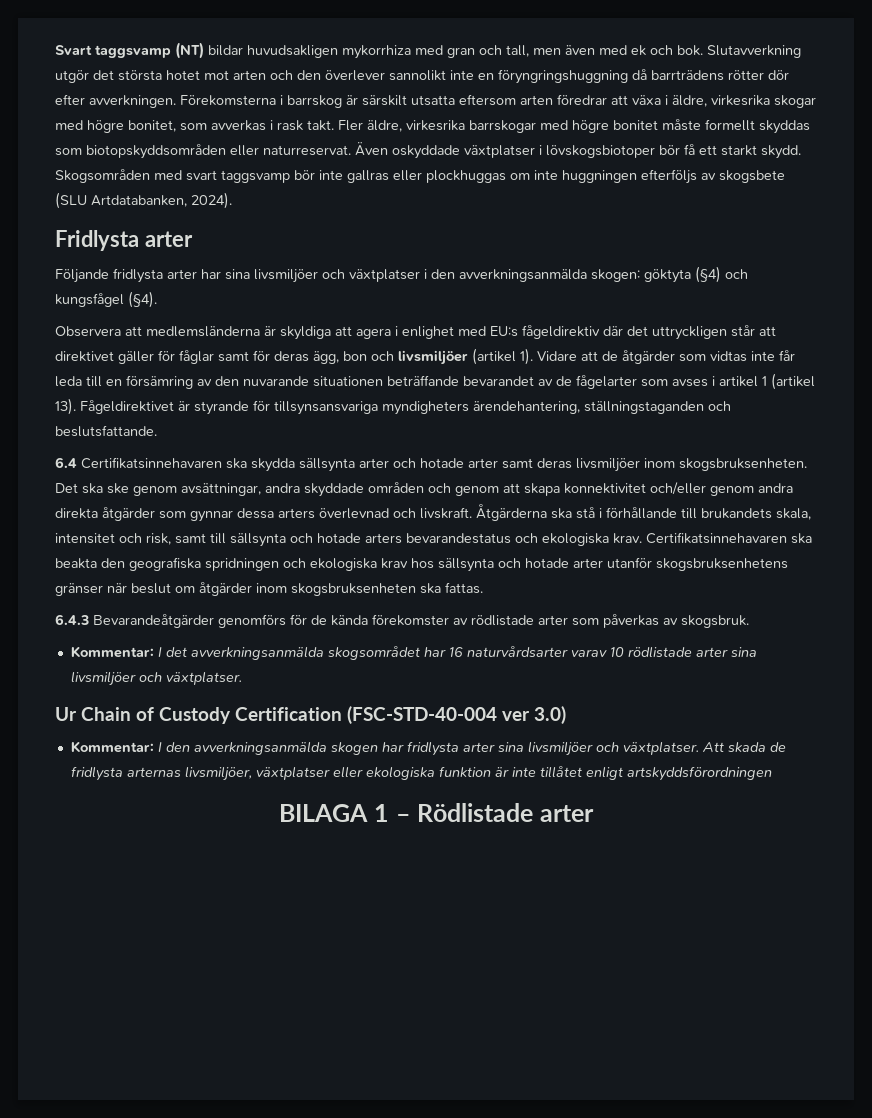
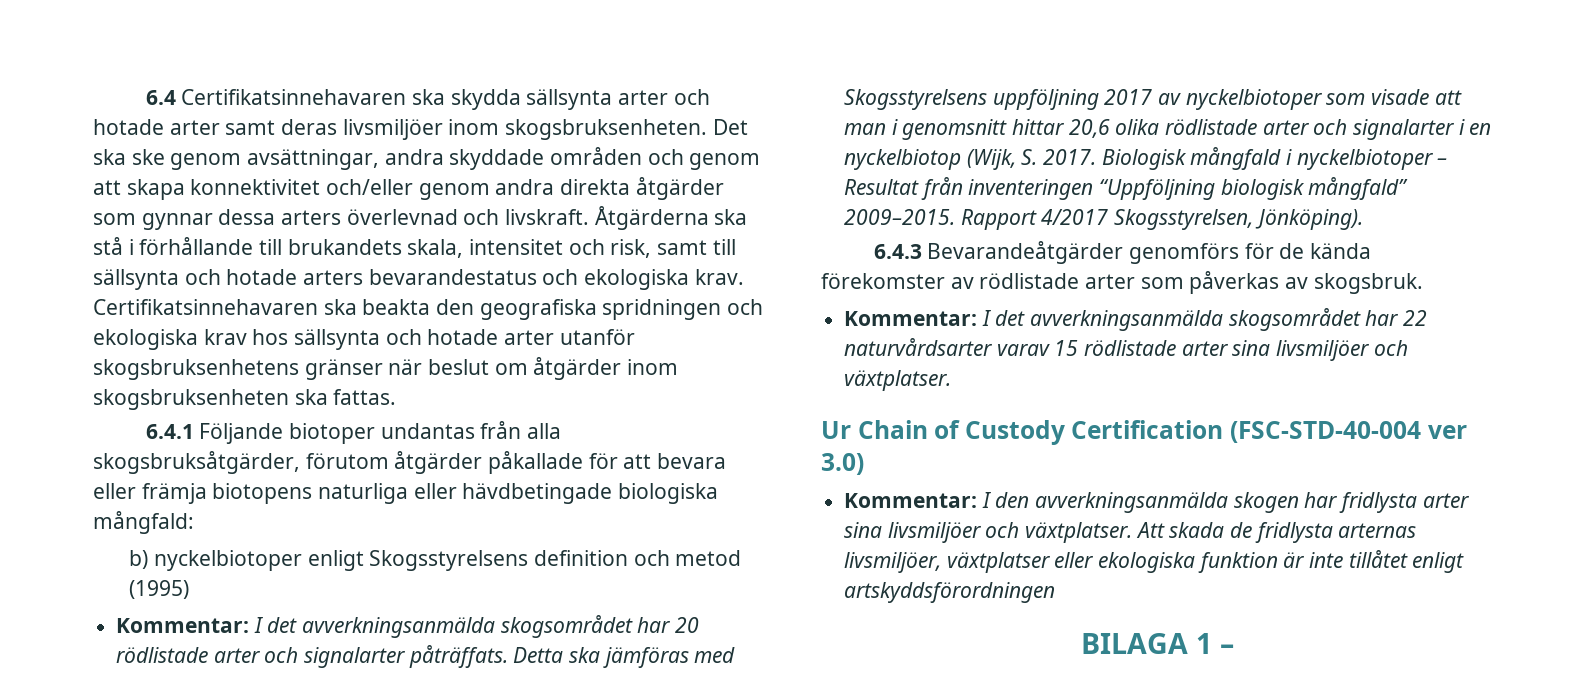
[55,42,801,59] [55,69,789,84] [55,94,816,108] [55,119,810,134] [55,142,801,159] [55,169,785,184] [55,192,232,209] [55,230,193,251] [55,266,748,283] [55,291,157,308] [55,325,776,340] [55,348,795,365] [55,373,815,390] [55,398,731,415] [55,425,157,437] Svart taggsvamp (NT) bildar huvudsakligen mykorrhiza med gran och tall, men även med ek och bok. Slutavverkning utgör det största hotet mot arten och den överlever sannolikt inte en föryngringshuggning då barrträdens rötter dör efter avverkningen. Förekomsterna i barrskog är särskilt utsatta eftersom arten föredrar att växa i äldre, virkesrika skogar med högre bonitet, som avverkas i rask takt. Fler äldre, virkesrika barrskogar med högre bonitet måste formellt skyddas som biotopskyddsområden eller naturreservat. Även oskyddade växtplatser i lövskogsbiotoper bör få ett starkt skydd. Skogsområden med svart taggsvamp bör inte gallras eller plockhuggas om inte huggningen efterföljs av skogsbete (SLU Artdatabanken, 2024). // Fridlysta arter // Följande fridlysta arter har sina livsmiljöer och växtplatser i den avverkningsanmälda skogen: göktyta (§4) och kungsfågel (§4). // Observera att medlemsländerna är skyldiga att agera i enlighet med EU:s fågeldirektiv där det uttryckligen står att direktivet gäller för fåglar samt för deras ägg, bon och livsmiljöer (artikel 1). Vidare att de åtgärder som vidtas inte får leda till en försämring av den nuvarande situationen beträffande bevarandet av de fågelarter som avses i artikel 1 (artikel 13). Fågeldirektivet är styrande för tillsynsansvariga myndigheters ärendehantering, ställningstaganden och beslutsfattande. // -> (145, 97) none
(483, 588) none -> [145,421,561,444] [93,451,727,474] [93,483,719,504] [93,511,194,534] [129,550,742,571] [129,580,190,599] [116,615,700,638] [116,645,736,668] [844,89,1462,110] [844,119,1492,140] [844,147,1448,170] [844,177,1409,200] [844,209,1363,230] // 6.4.1 Följande biotoper undantas från alla skogsbruksåtgärder, förutom åtgärder påkallade för att bevara eller främja biotopens naturliga eller hävdbetingade biologiska mångfald: // b) nyckelbiotoper enligt Skogsstyrelsens definition och metod (1995) // Kommentar: I det avverkningsanmälda skogsområdet har 20 rödlistade arter och signalarter påträffats. Detta ska jämföras med Skogsstyrelsens uppföljning 2017 av nyckelbiotoper som visade att man i genomsnitt hittar 20,6 olika rödlistade arter och signalarter i en nyckelbiotop (Wijk, S. 2017. Biologisk mångfald i nyckelbiotoper – Resultat från inventeringen “Uppföljning biologisk mångfald” 2009–2015. Rapport 4/2017 Skogsstyrelsen, Jönköping).
[448,647,463,657] 16 -> [1403,310,1428,326] 22
[609,647,624,657] 10 -> [1054,340,1079,356] 15
[417,803,594,822] Rödlistade arter -> (1234, 649) none

